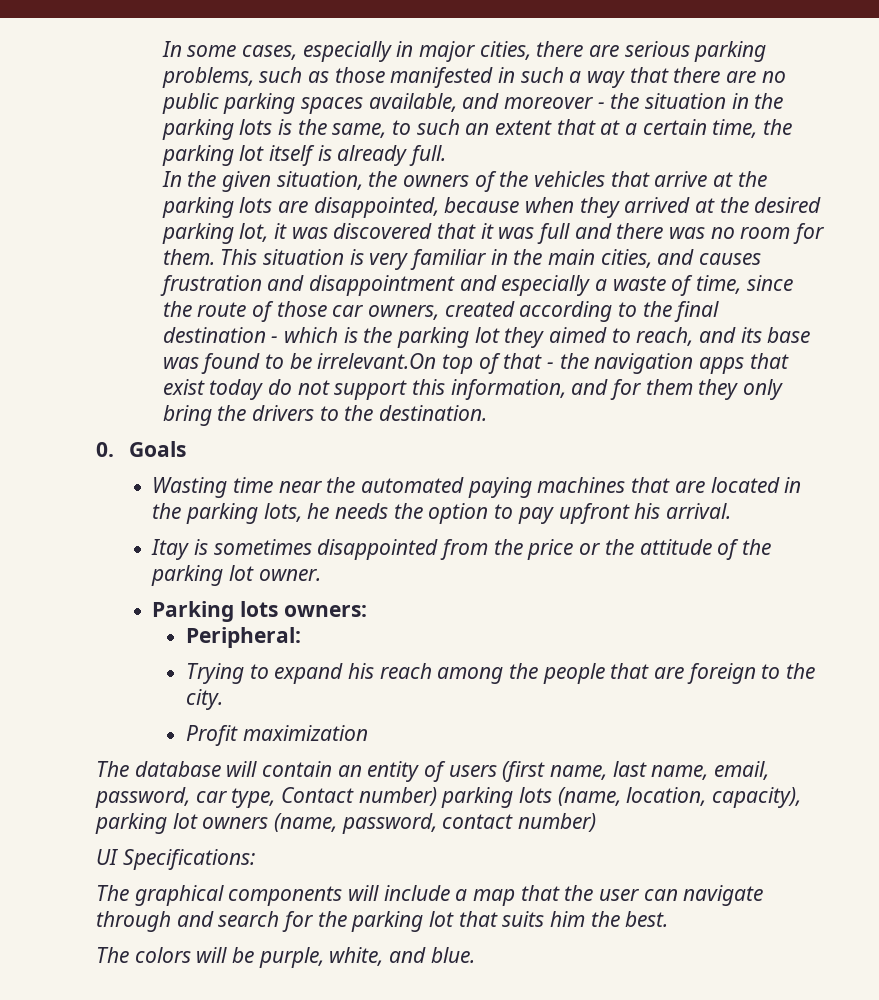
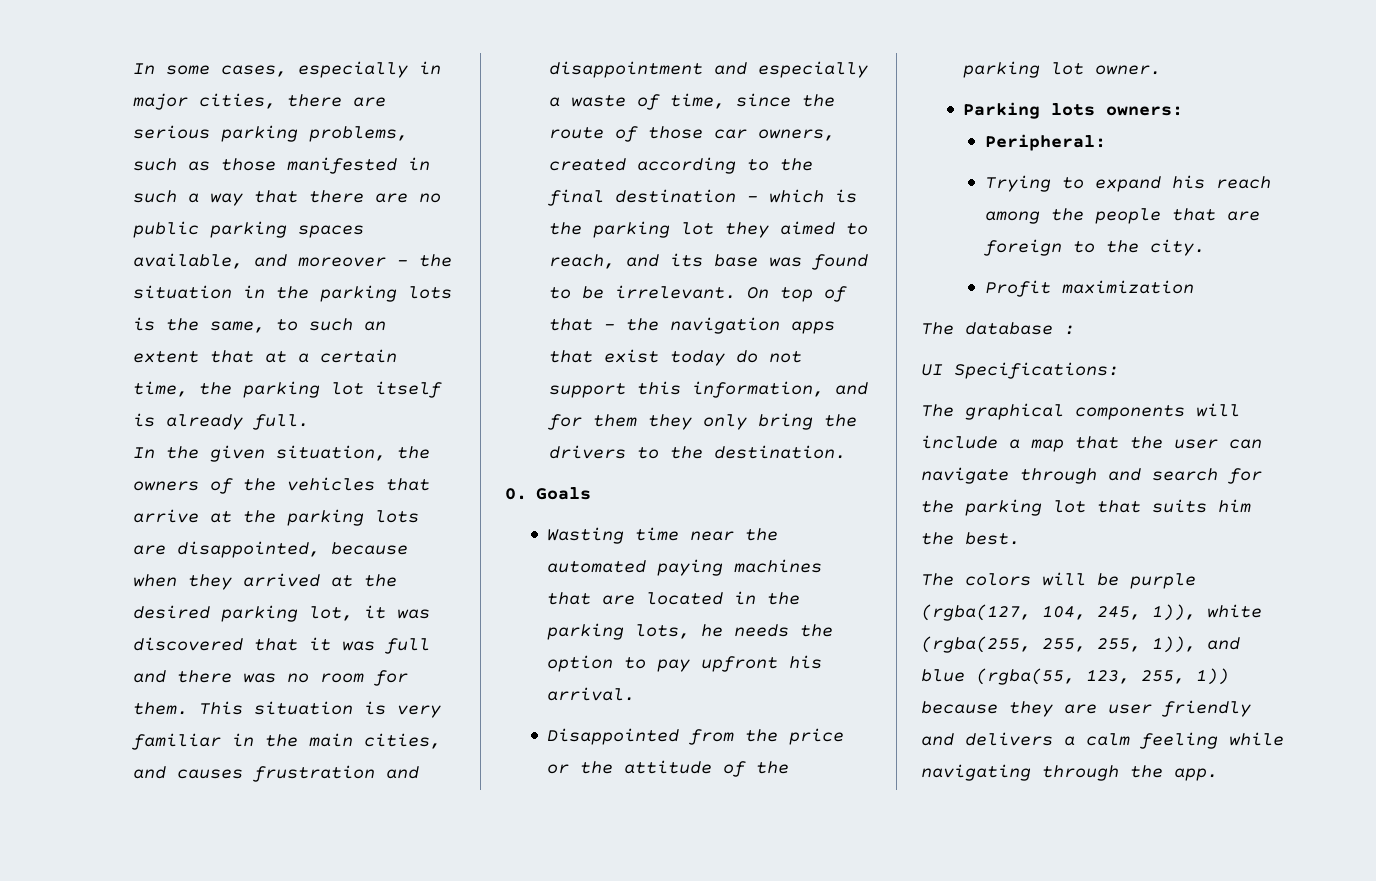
[317,353,437,369] irrelevant.On -> [614,285,769,299] irrelevant. On
[151,539,439,560] Itay is sometimes disappointed -> [547,728,680,745] Disappointed
[226,761,770,782] [95,787,802,808] [95,813,597,834] will contain an entity of users (first name, last name, email, password, car type, Contact number) parking lots (name, location, capacity), parking lot owners (name, password, contact number) -> [1064,325,1075,335] :
[258,947,475,968] purple, white, and blue. -> [1130,573,1196,589] [921,604,1262,621] [921,636,1240,653] [921,668,1229,685] [921,700,1251,717] [921,732,1284,749] [921,764,1218,781] purple (rgba(127, 104, 245, 1)), white (rgba(255, 255, 255, 1)), and blue (rgba(55, 123, 255, 1)) because they are user friendly and delivers a calm feeling while navigating through the app.

